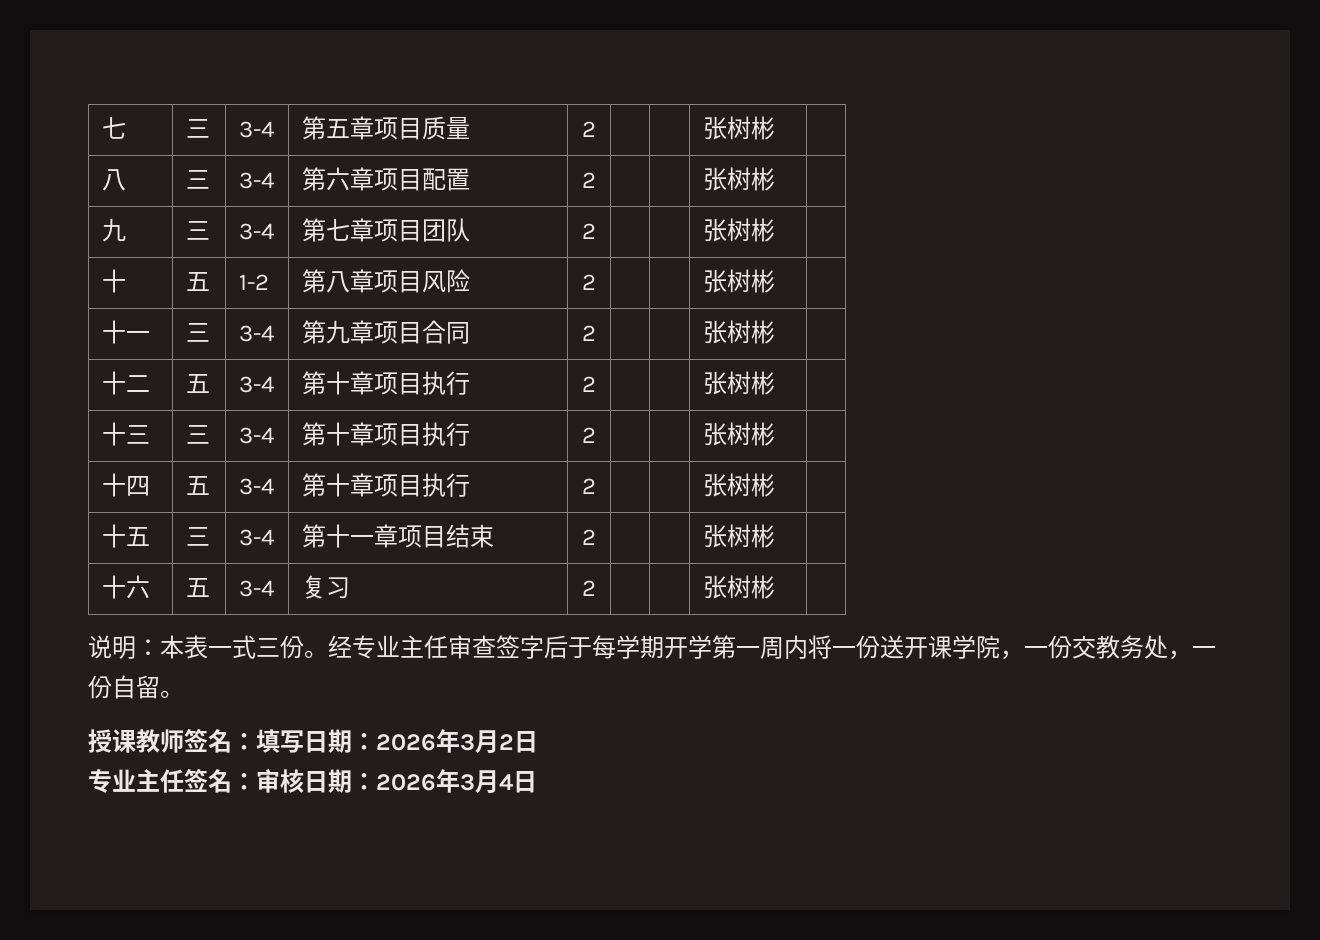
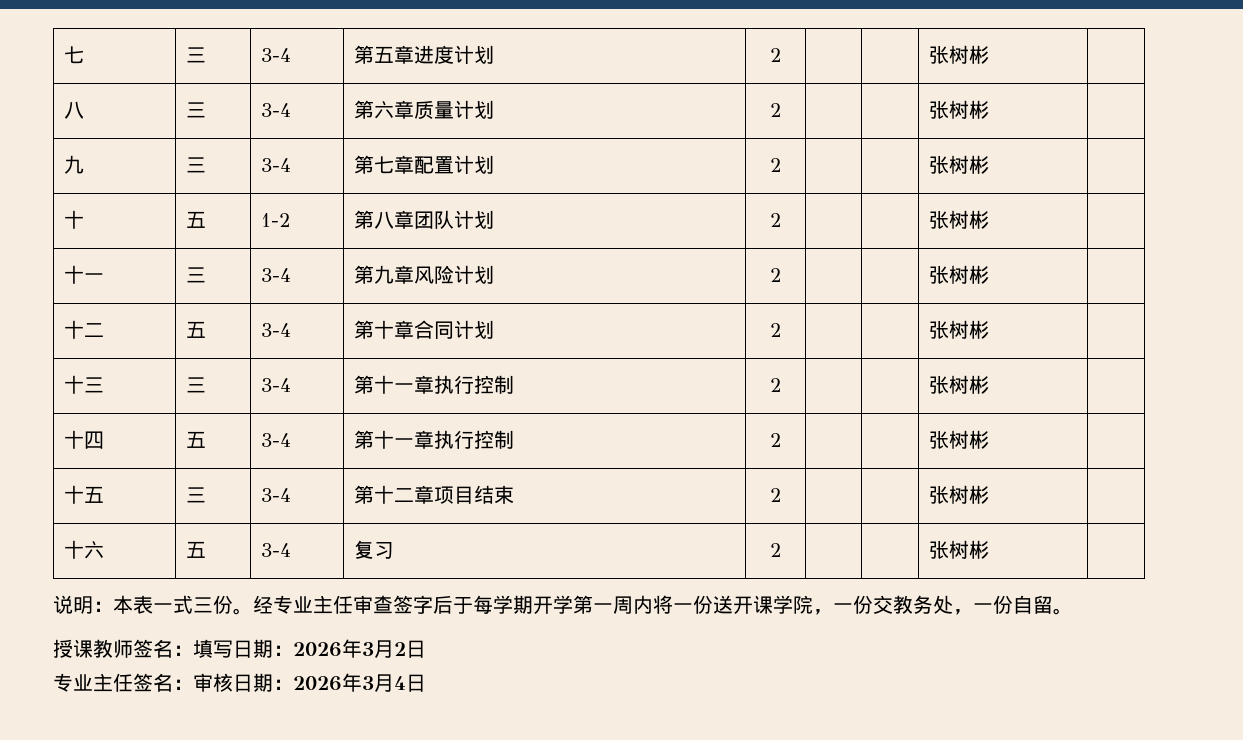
[373,116,470,140] 项目质量 -> [414,45,495,64] 进度计划
[373,168,470,191] 项目配置 -> [414,100,495,119] 质量计划
[373,218,470,242] 项目团队 -> [414,155,495,174] 配置计划
[373,269,470,293] 项目风险 -> [414,210,495,229] 团队计划
[373,320,470,344] 项目合同 -> [414,265,495,284] 风险计划
[373,371,470,395] 项目执行 -> [414,320,495,339] 合同计划
[349,422,470,446] 章项目执行 -> [394,375,515,394] 一章执行控制
[349,473,470,497] 章项目执行 -> [394,430,515,449] 一章执行控制
[349,535,374,545] 一 -> [394,488,415,502] 二

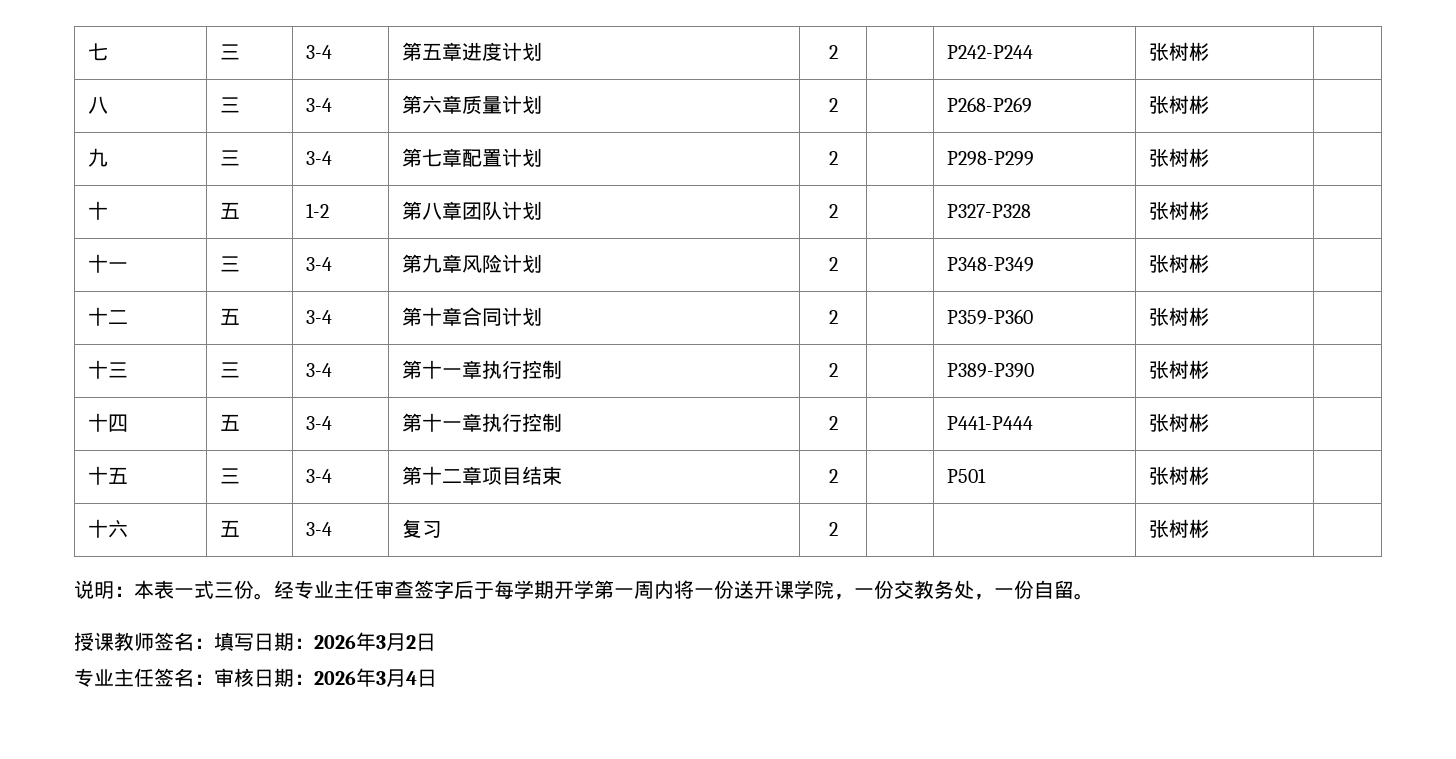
(781, 55) none -> [947,45,1034,59] P242-P244
(781, 110) none -> [947,97,1033,113] P268-P269
(781, 165) none -> [947,151,1035,166] P298-P299
(781, 220) none -> [947,204,1032,218] P327-P328
(781, 275) none -> [947,257,1035,272] P348-P349
(781, 330) none -> [947,309,1034,325] P359-P360
(781, 385) none -> [947,363,1035,378] P389-P390
(781, 440) none -> [947,415,1034,430] P441-P444
(781, 495) none -> [947,468,987,483] P501

